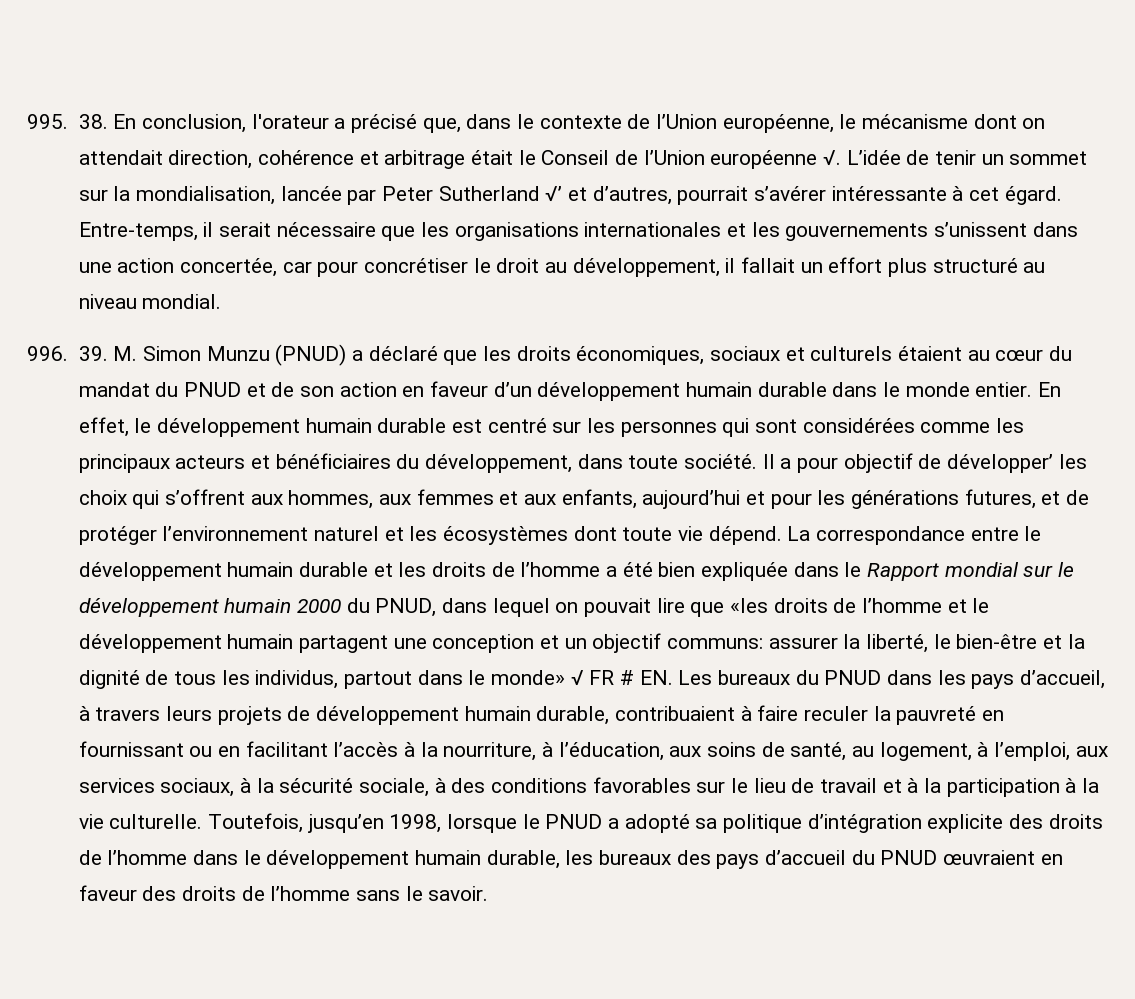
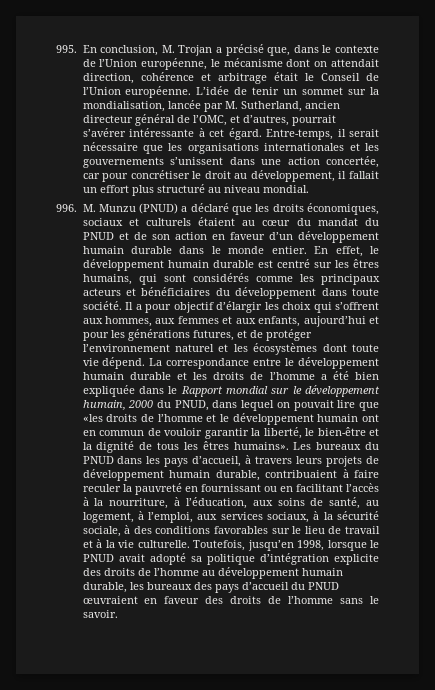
[78,114,108,129] 38. -> (77, 49) none
[251,114,329,129] l'orateur -> [161,45,213,56] M. Trojan
[710,150,841,169] européenne √. -> [125,86,192,98] européenne.
[381,186,563,202] Peter Sutherland √’ -> [224,101,340,112] [82,114,227,126] M. Sutherland, ancien directeur général de l’OMC,
[78,346,201,361] 39. M. Simon -> [82,204,96,212] M.
[620,421,717,437] personnes -> [353,259,379,268] [82,274,132,285] êtres humains,
[802,418,915,433] considérées -> [192,273,249,282] considérés
[424,454,572,473] développement, -> [235,287,317,299] développement
[918,454,1053,473] de développer’ -> [216,301,262,313] d’élargir
[224,598,292,613] humain -> [82,400,126,411] humain,
[298,633,838,653] partagent une conception et un objectif communs: assurer -> [362,414,379,422] [82,428,249,439] ont en commun de vouloir garantir
[255,670,673,689] individus, partout dans le monde» √ FR # EN. -> [202,441,289,450] êtres humains».
[946,778,1099,797] participation à la -> (115, 544) none
[607,818,619,829] a -> [118,554,145,562] avait
[192,850,261,865] dans le -> [201,570,215,576] au

